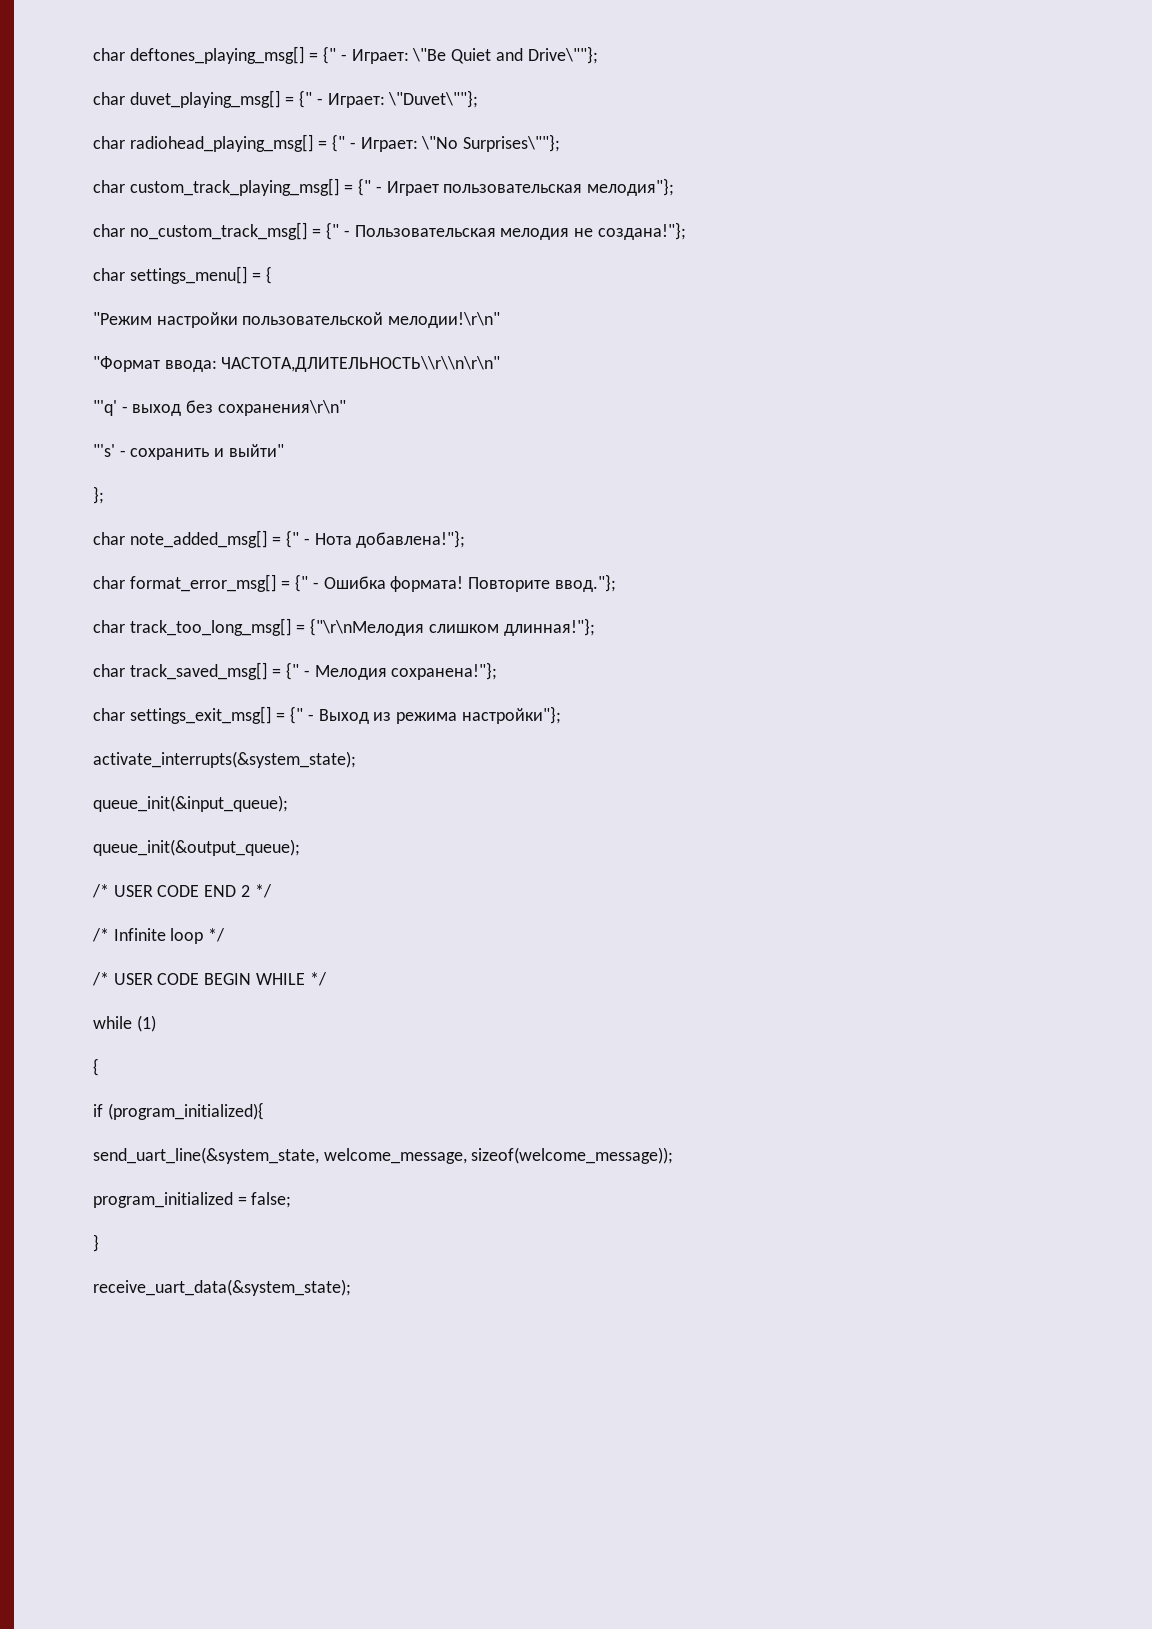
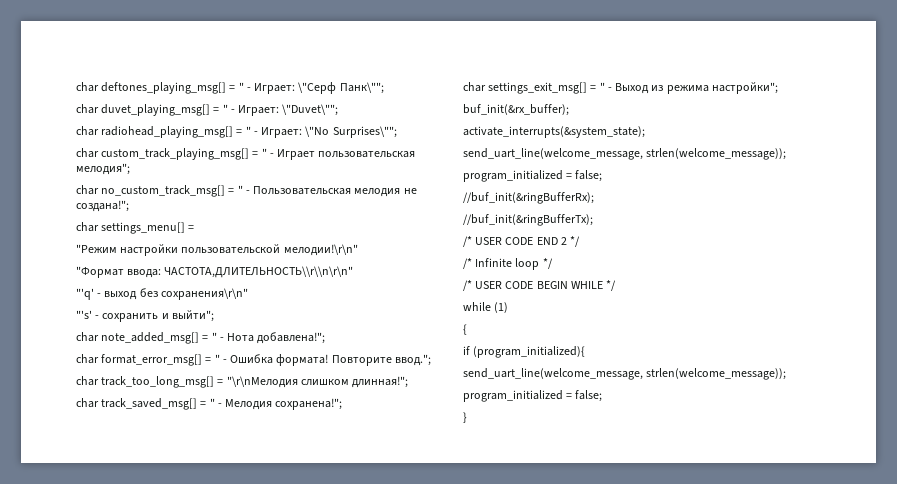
[323,46,598,64] {" - Играет: \"Be Quiet and Drive\""}; -> [238,82,384,94] " - Играет: \"Серф Панк\"";
[299,90,479,108] {" - Играет: \"Duvet\""}; -> [222,104,339,116] " - Играет: \"Duvet\"";
[332,134,346,152] {" -> [245,126,251,135] "
[463,134,561,152] Surprises\""}; -> [332,126,397,138] Surprises\"";
[358,178,372,196] {" -> [261,148,267,157] "
[587,178,675,196] мелодия"}; -> [76,163,130,175] мелодия";
[326,222,340,240] {" -> [237,185,243,194] "
[597,222,686,240] создана!"}; -> [76,200,129,212] создана!";
[266,266,273,284] { -> (195, 228) none
[228,444,284,457] [93,486,104,504] выйти" // }; -> [171,310,214,322] выйти";
[286,530,300,548] {" -> [211,332,217,341] "
[356,530,466,548] добавлена!"}; -> [257,332,326,344] добавлена!";
[295,574,309,592] {" -> [214,354,220,363] "
[554,574,616,592] ввод."}; -> [394,354,431,366] ввод.";
[310,618,595,636] {"\r\nМелодия слишком длинная!"}; -> [226,376,409,388] "\r\nМелодия слишком длинная!";
[286,662,300,680] {" -> [209,398,215,407] "
[391,662,498,680] сохранена!"}; -> [275,398,343,410] сохранена!";
[290,706,304,724] {" -> [599,82,605,91] "
[461,706,561,724] настройки"}; -> [711,82,778,94] [463,104,569,116] настройки"; // buf_init(&rx_buffer);
[93,795,288,812] [93,839,300,856] queue_init(&input_queue); // queue_init(&output_queue); -> [463,148,787,160] [463,170,603,182] [463,192,594,204] [463,214,593,226] send_uart_line(welcome_message, strlen(welcome_message)); // program_initialized = false; // //buf_init(&ringBufferRx); // //buf_init(&ringBufferTx);
[93,1147,674,1164] send_uart_line(&system_state, welcome_message, sizeof(welcome_message)); -> [463,368,787,380] send_uart_line(welcome_message, strlen(welcome_message));
[93,1279,351,1296] // receive_uart_data(&system_state); -> (467, 417) none

